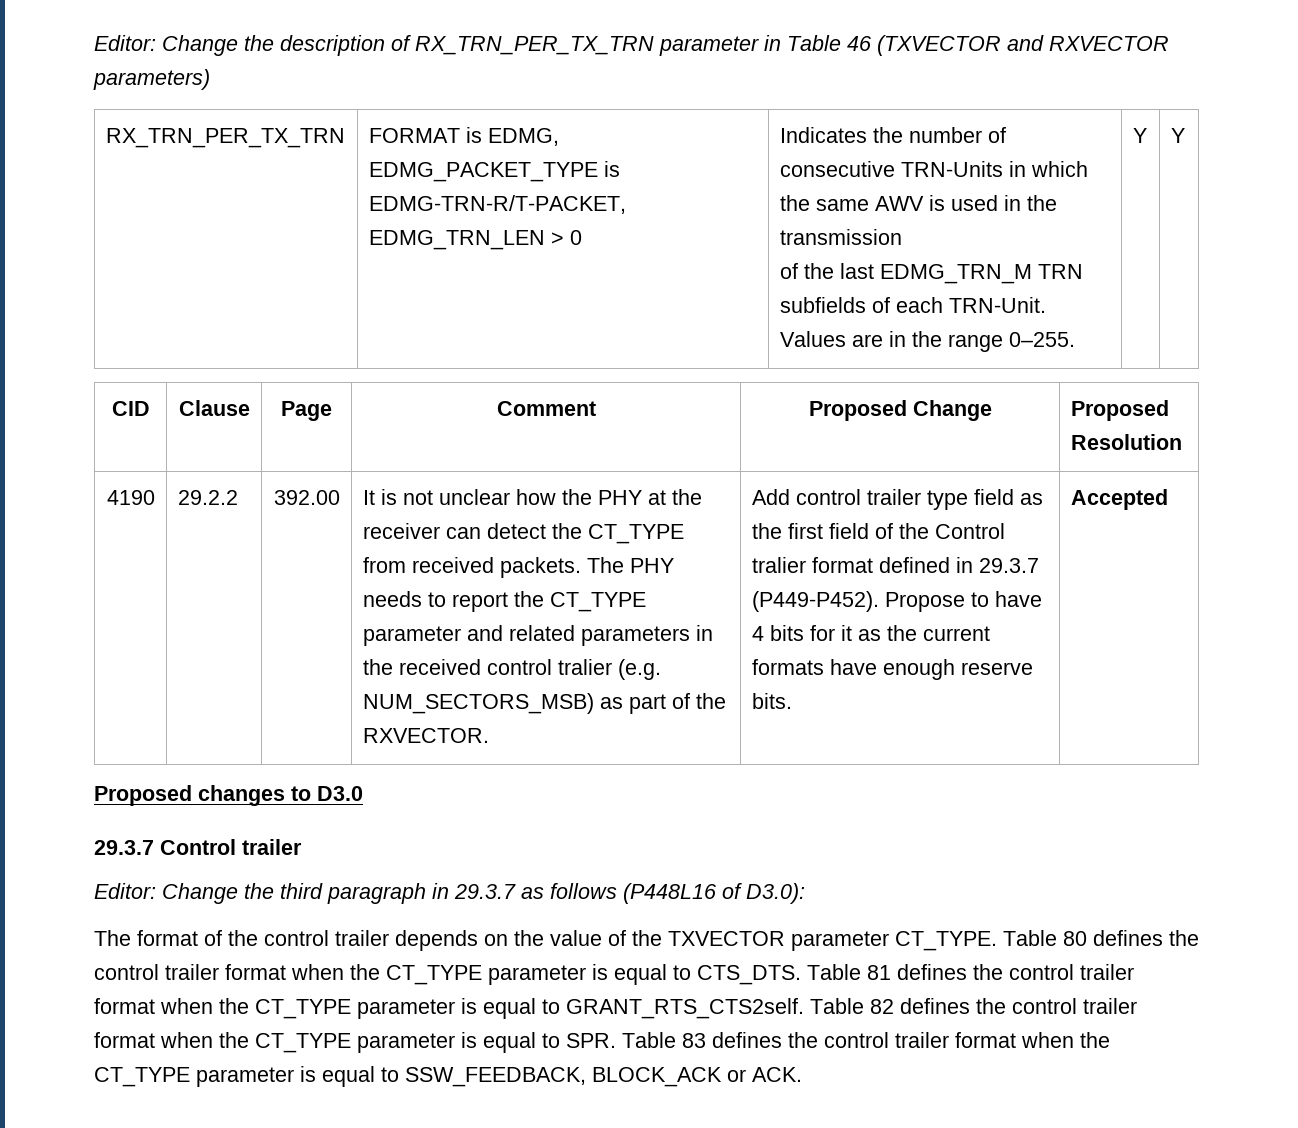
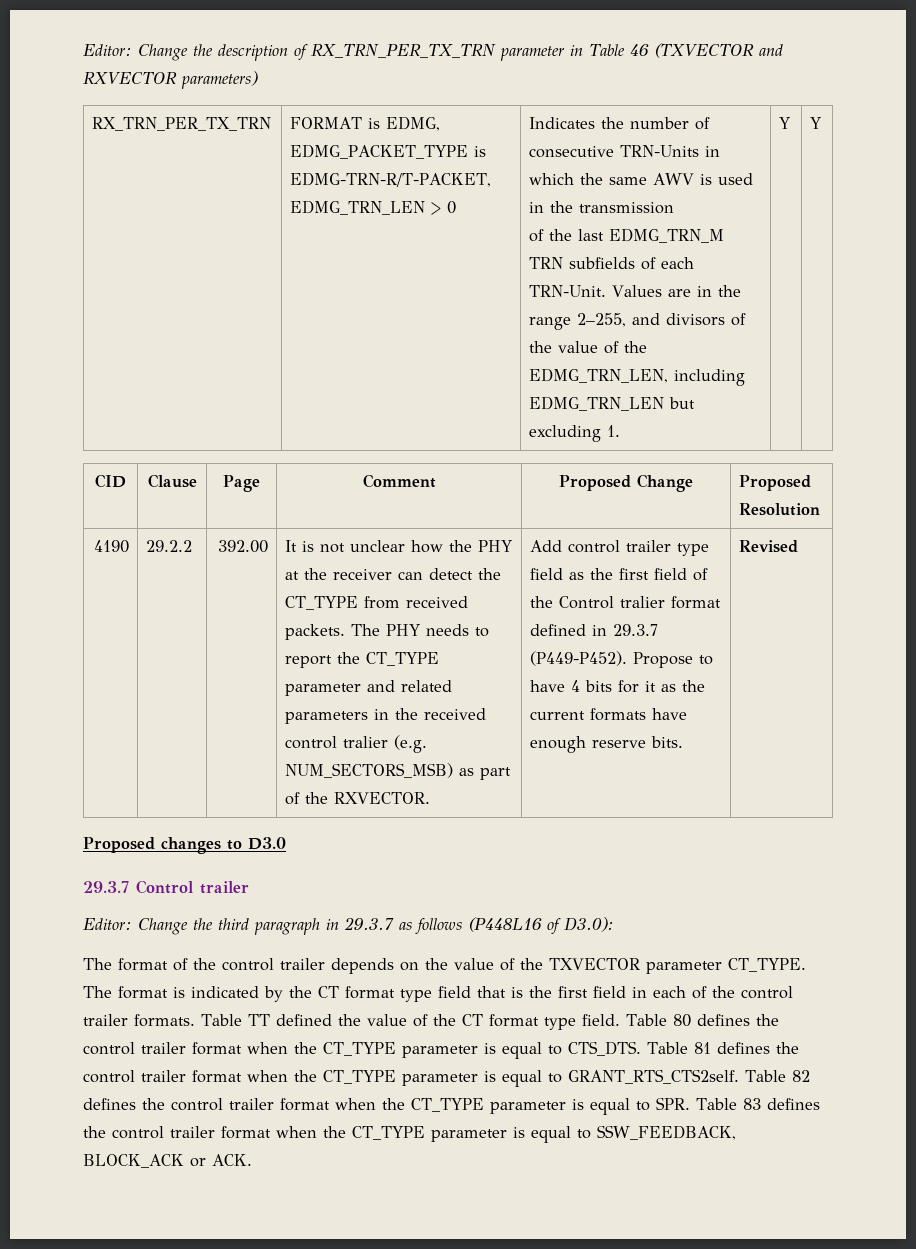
[1008,332,1075,347] 0–255. -> [577,313,747,327] [529,341,648,354] [529,368,746,386] [529,396,696,411] [529,425,621,442] 2–255, and divisors of the value of the EDMG_TRN_LEN, including EDMG_TRN_LEN but excluding 1.
[1070,489,1168,510] Accepted -> [739,540,799,553] Revised
(997, 941) none -> [83,986,793,1002] [83,1014,620,1030] The format is indicated by the CT format type field that is the first field in each of the control trailer formats. Table TT defined the value of the CT format type field.

